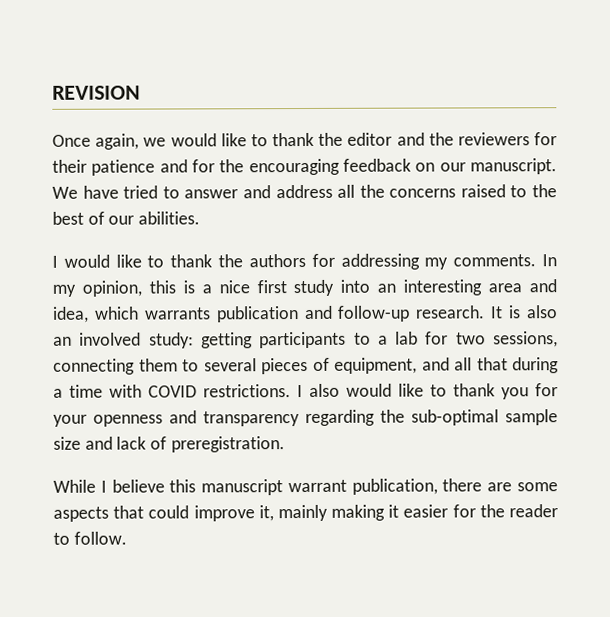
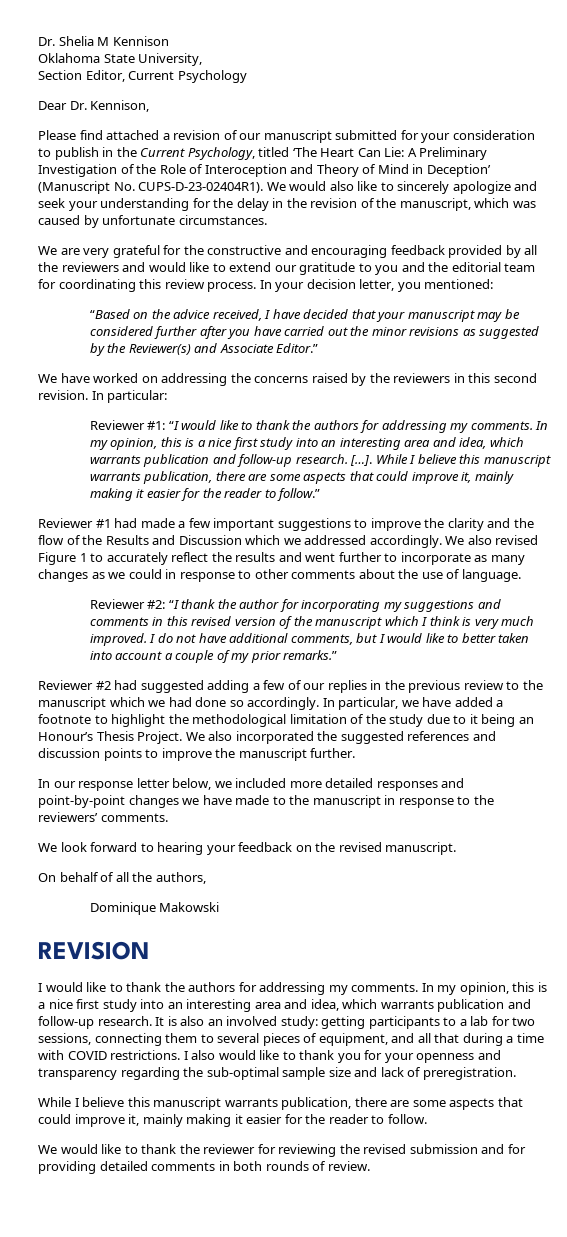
[52,85,140,100] [52,132,558,150] [52,158,557,176] [52,184,557,199] [52,211,201,225] REVISION // Once again, we would like to thank the editor and the reviewers for their patience and for the encouraging feedback on our manuscript. We have tried to answer and address all the concerns raised to the best of our abilities. -> [38,36,169,46] [38,53,203,66] [38,70,247,83] [38,100,150,112] [38,130,535,143] [38,147,488,160] [38,164,491,177] [38,181,538,194] [38,198,536,211] [38,215,267,228] [38,245,538,258] [38,262,536,275] [38,279,494,292] [89,309,520,322] [89,326,540,339] [89,343,319,356] [38,373,537,386] [38,390,168,403] [89,420,549,433] [89,437,524,450] [89,454,551,467] [89,471,514,484] [89,488,321,501] [38,518,534,531] [38,535,539,548] [38,552,525,565] [38,569,521,582] [89,599,501,612] [89,616,535,629] [89,633,530,646] [89,650,338,663] [38,680,543,693] [38,697,504,710] [38,714,534,727] [38,731,496,744] [38,748,356,761] [38,778,465,791] [38,795,494,808] [38,812,168,822] [38,842,457,855] [38,872,206,884] [89,902,220,915] [38,941,149,960] Dr. Shelia M Kennison // Oklahoma State University, // Section Editor, Current Psychology // Dear Dr. Kennison, // Please find attached a revision of our manuscript submitted for your consideration to publish in the Current Psychology, titled ‘The Heart Can Lie: A Preliminary Investigation of the Role of Interoception and Theory of Mind in Deception’ (Manuscript No. CUPS-D-23-02404R1). We would also like to sincerely apologize and seek your understanding for the delay in the revision of the manuscript, which was caused by unfortunate circumstances. // We are very grateful for the constructive and encouraging feedback provided by all the reviewers and would like to extend our gratitude to you and the editorial team for coordinating this review process. In your decision letter, you mentioned: // “Based on the advice received, I have decided that your manuscript may be considered further after you have carried out the minor revisions as suggested by the Reviewer(s) and Associate Editor.” // We have worked on addressing the concerns raised by the reviewers in this second revision. In particular: // Reviewer #1: “I would like to thank the authors for addressing my comments. In my opinion, this is a nice first study into an interesting area and idea, which warrants publication and follow-up research. […]. While I believe this manuscript warrants publication, there are some aspects that could improve it, mainly making it easier for the reader to follow.” // Reviewer #1 had made a few important suggestions to improve the clarity and the flow of the Results and Discussion which we addressed accordingly. We also revised Figure 1 to accurately reflect the results and went further to incorporate as many changes as we could in response to other comments about the use of language. // Reviewer #2: “I thank the author for incorporating my suggestions and comments in this revised version of the manuscript which I think is very much improved. I do not have additional comments, but I would like to better taken into account a couple of my prior remarks.” // Reviewer #2 had suggested adding a few of our replies in the previous review to the manuscript which we had done so accordingly. In particular, we have added a footnote to highlight the methodological limitation of the study due to it being an Honour’s Thesis Project. We also incorporated the suggested references and discussion points to improve the manuscript further. // In our response letter below, we included more detailed responses and point-by-point changes we have made to the manuscript in response to the reviewers’ comments. // We look forward to hearing your feedback on the revised manuscript. // On behalf of all the authors, // Dominique Makowski // REVISION
[287,479,347,493] warrant -> [224,1098,278,1107] warrants
(127, 538) none -> [38,1144,526,1157] [38,1161,370,1174] // We would like to thank the reviewer for reviewing the revised submission and for providing detailed comments in both rounds of review.

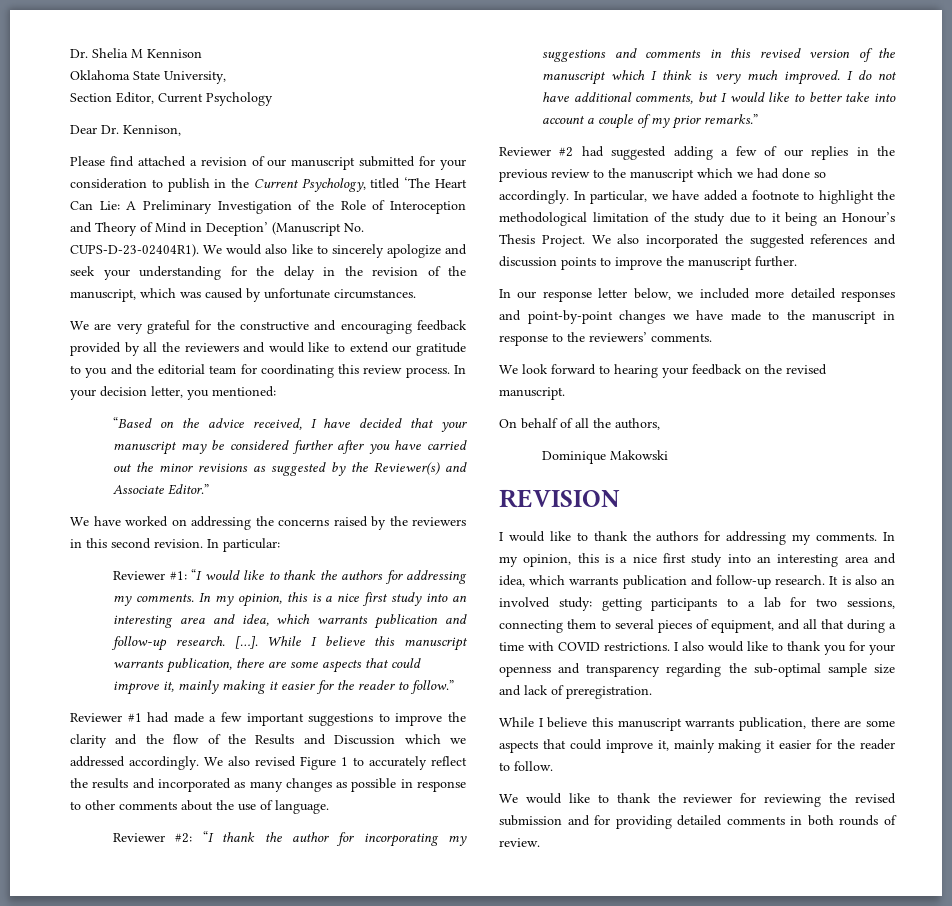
[305,552,471,565] went further to incorporate -> [157,778,231,792] incorporated
[108,569,162,579] we could -> [351,778,397,792] possible
[498,633,530,643] taken -> [845,92,870,102] take

